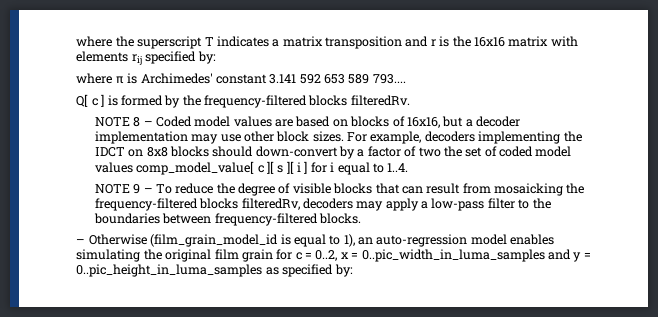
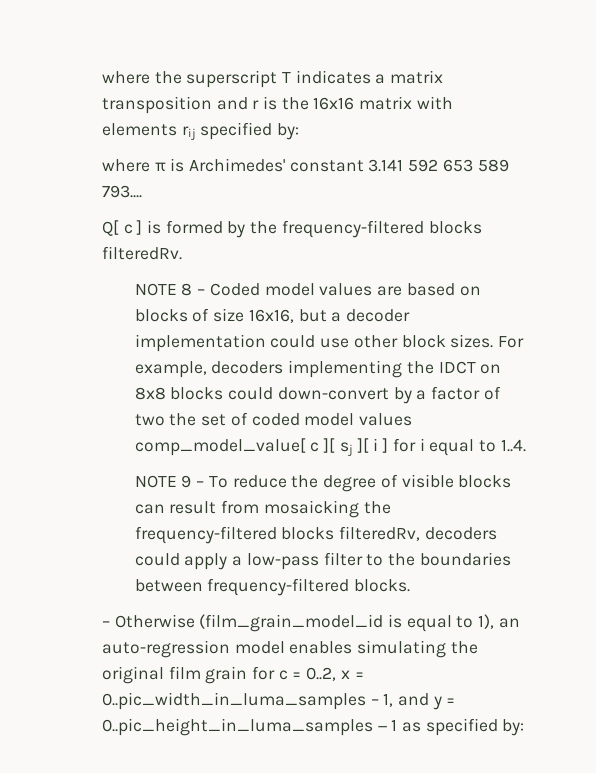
(405, 121) none -> [213,308,245,322] size
[191,134,219,144] may -> [270,335,316,348] could
[212,146,254,157] should -> [228,387,274,400] could
[277,165,284,173] s -> [339,442,353,456] sj
[375,183,400,194] that -> (512, 481) none
[356,201,384,211] may -> [134,553,180,566] could
(545, 255) none -> [370,693,394,707] – 1,
(263, 270) none -> [377,719,398,731] − 1

